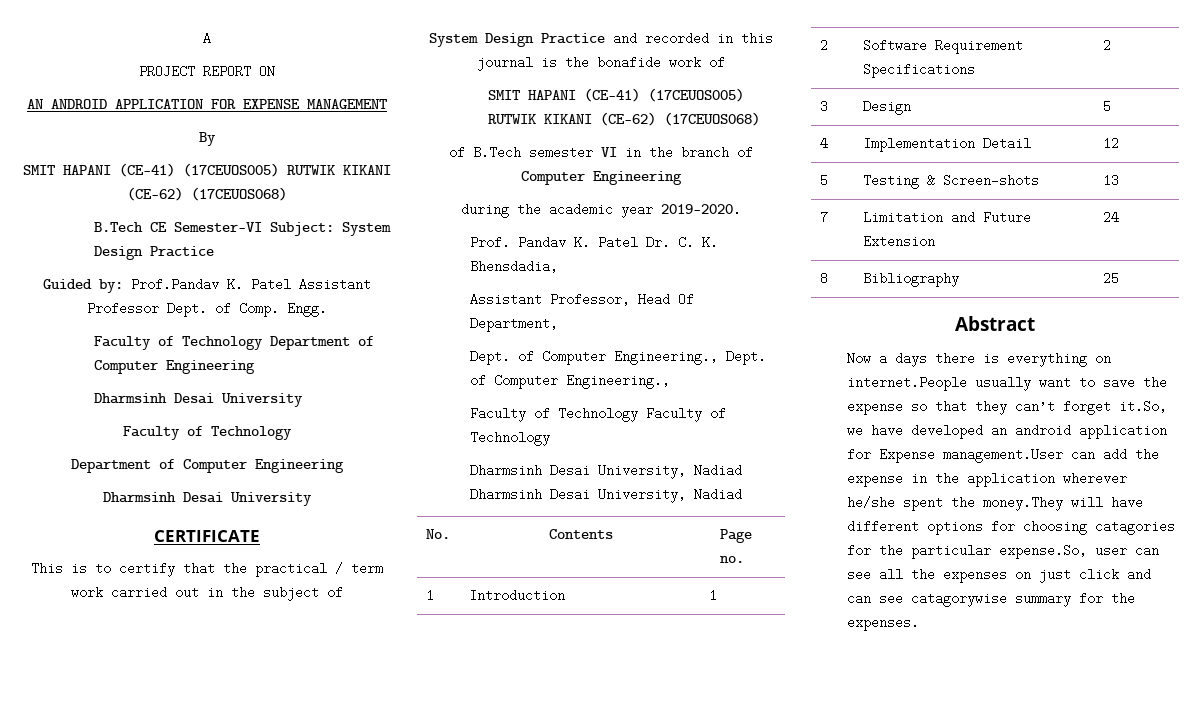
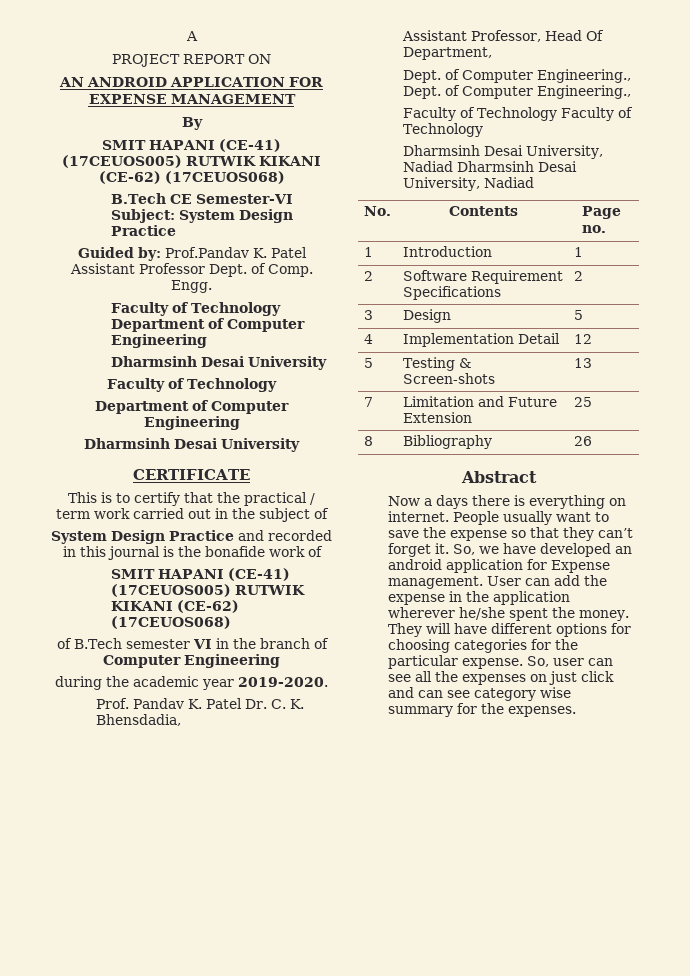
[1103,211,1120,224] 24 -> [573,397,592,407] 25
[1103,272,1120,285] 25 -> [573,436,592,446] 26
[846,376,967,391] internet.People -> [387,511,499,525] internet. People
[1118,400,1167,413] it.So, -> [434,543,475,555] it. So,
[942,448,1063,463] management.User -> [387,576,521,589] management. User
[982,496,1063,511] money.They -> [578,610,629,621] [387,623,422,637] money. They
[1094,520,1175,535] catagories -> [453,639,527,653] categories
[998,544,1087,559] expense.So, -> [461,656,549,669] expense. So,
[910,592,1007,607] catagorywise -> [473,687,571,701] category wise

